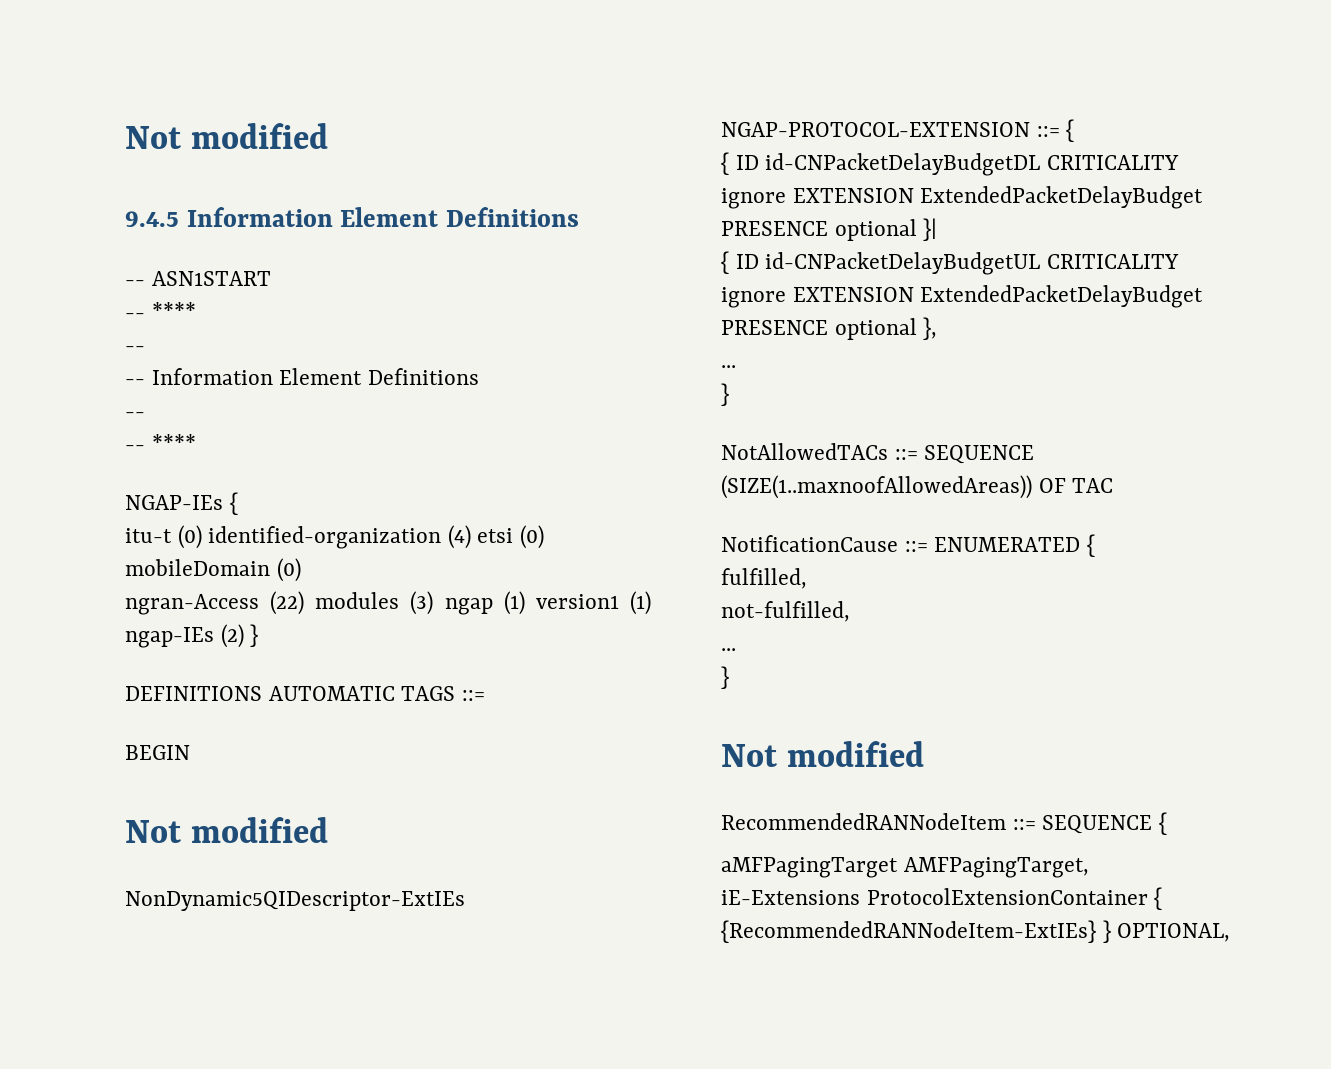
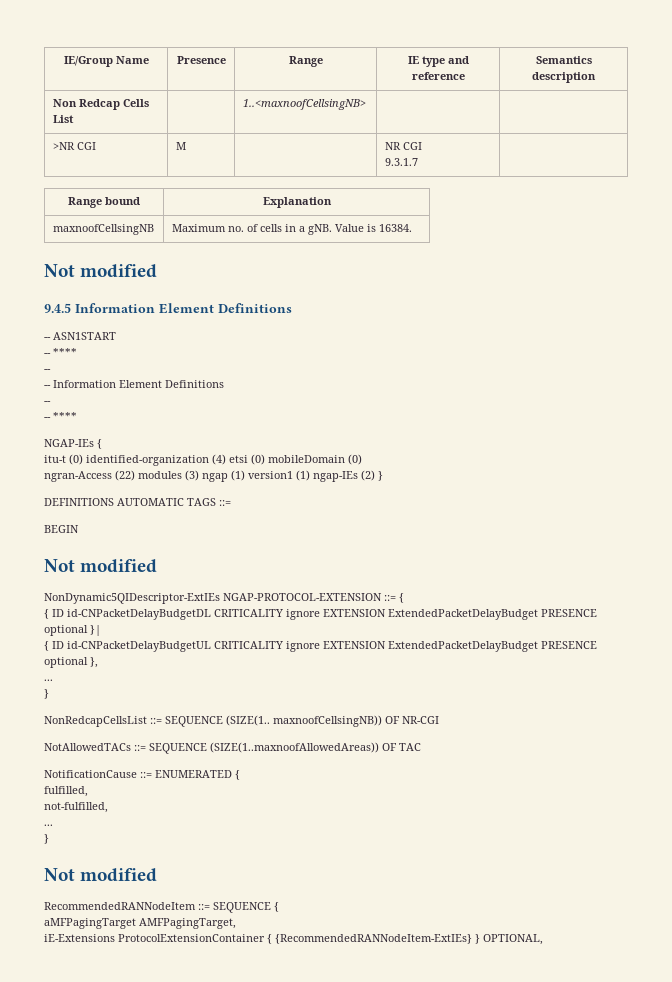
(125, 137) none -> [63,56,149,67] [176,56,226,64] [288,56,323,67] [407,56,469,67] [411,72,465,80] [535,56,592,64] [532,72,596,83] [52,99,149,110] [52,115,74,123] [242,99,366,110] [52,142,96,150] [175,142,186,150] [384,142,422,150] [384,158,418,166] [68,197,140,208] [262,197,332,208] [52,224,154,235] [171,224,412,235] IE/Group Name | Presence | Range | IE type and reference | Semantics description // Non Redcap Cells List | | 1..<maxnoofCellsingNB> | | // >NR CGI | M | | NR CGI // 9.3.1.7 | // Range bound | Explanation // maxnoofCellsingNB | Maximum no. of cells in a gNB. Value is 16384. //
(729, 394) none -> [44,715,439,727] // NonRedcapCellsList ::= SEQUENCE (SIZE(1.. maxnoofCellsingNB)) OF NR-CGI

